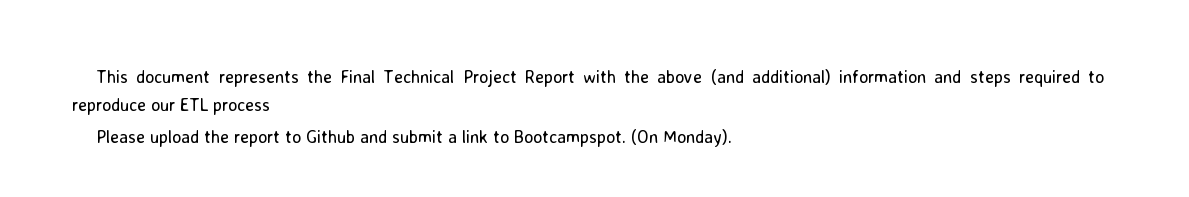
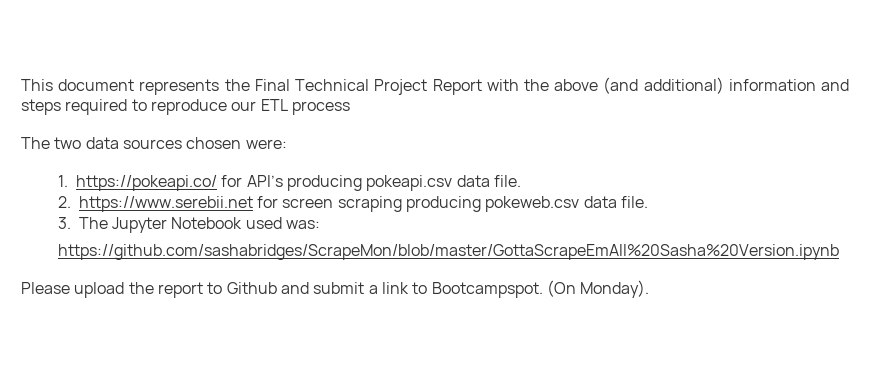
(270, 108) none -> [21,137,287,149] [57,175,521,191] [57,196,648,212] [57,217,320,233] [57,244,839,260] // The two data sources chosen were: // 1. https://pokeapi.co/ for API’s producing pokeapi.csv data file. // 2. https://www.serebii.net for screen scraping producing pokeweb.csv data file. // 3. The Jupyter Notebook used was: // https://github.com/sashabridges/ScrapeMon/blob/master/GottaScrapeEmAll%20Sasha%20Version.ipynb

